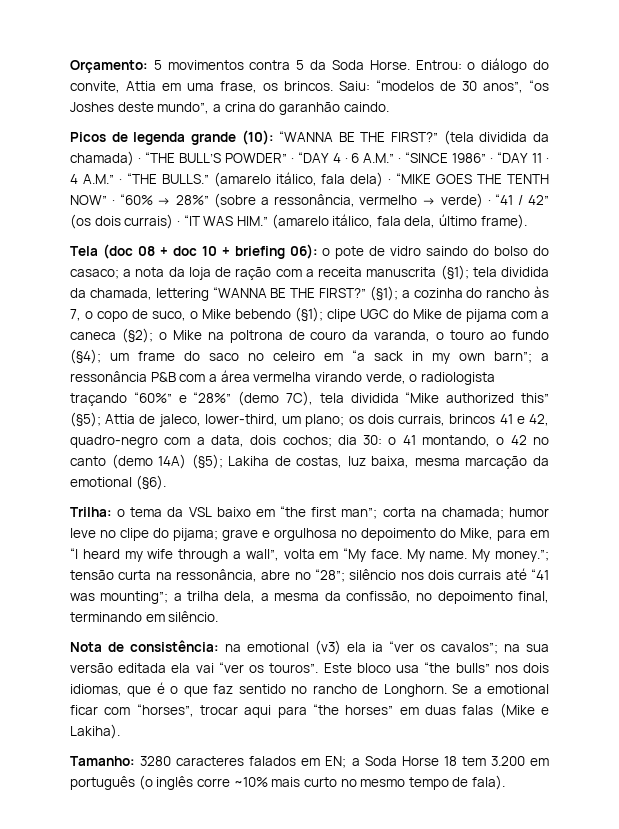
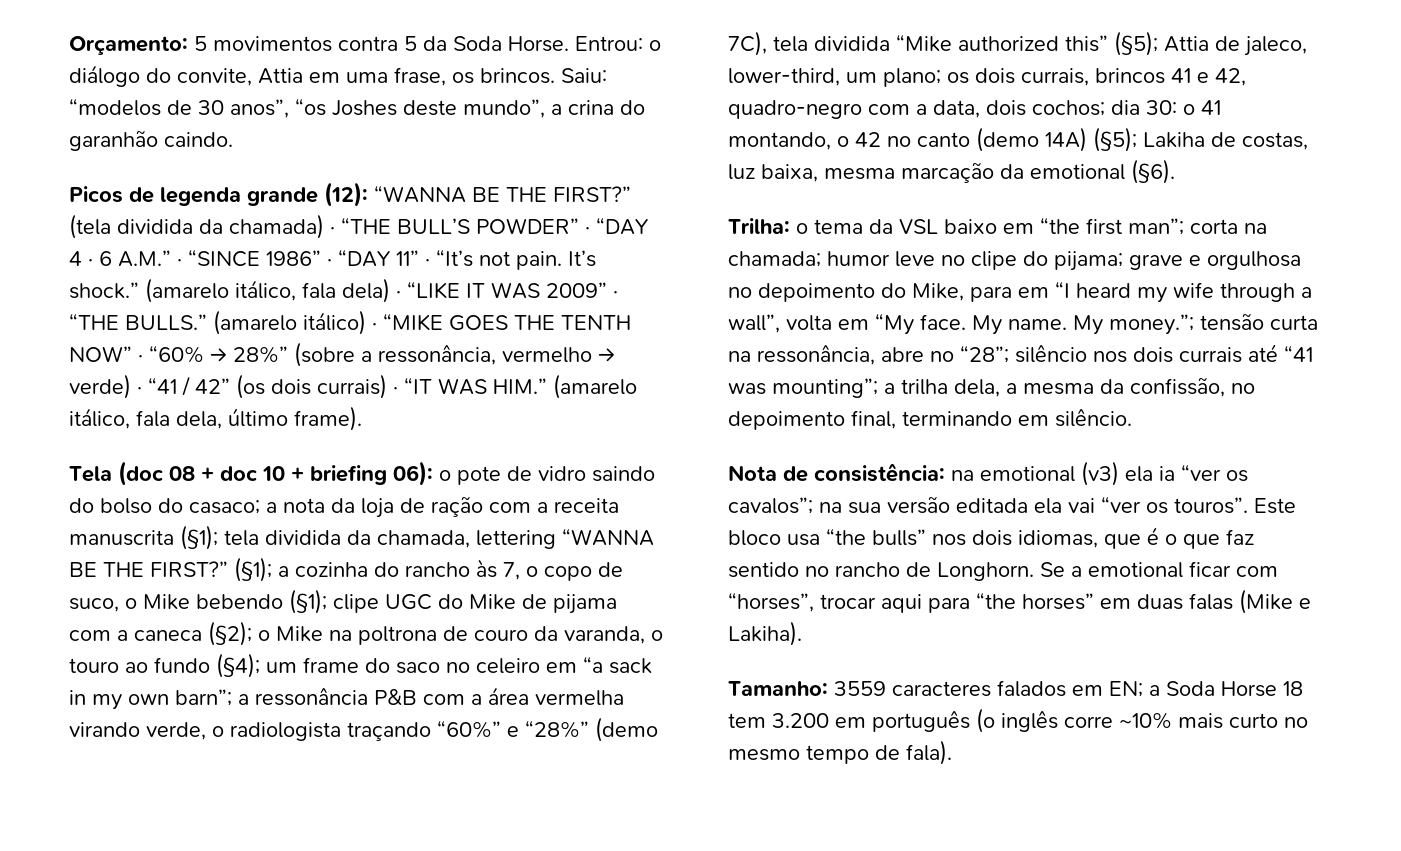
[241,130,274,145] (10): -> [324,182,368,207] (12):
[532,153,549,163] [70,174,114,184] 11 · 4 A.M.” -> [396,249,596,270] [69,278,607,303] 11” · “It’s not pain. It’s shock.” (amarelo itálico, fala dela) · “LIKE IT WAS 2009”
[275,172,384,187] itálico, fala dela) -> [303,310,366,335] itálico)
[140,756,172,766] 3280 -> [834,681,886,696] 3559

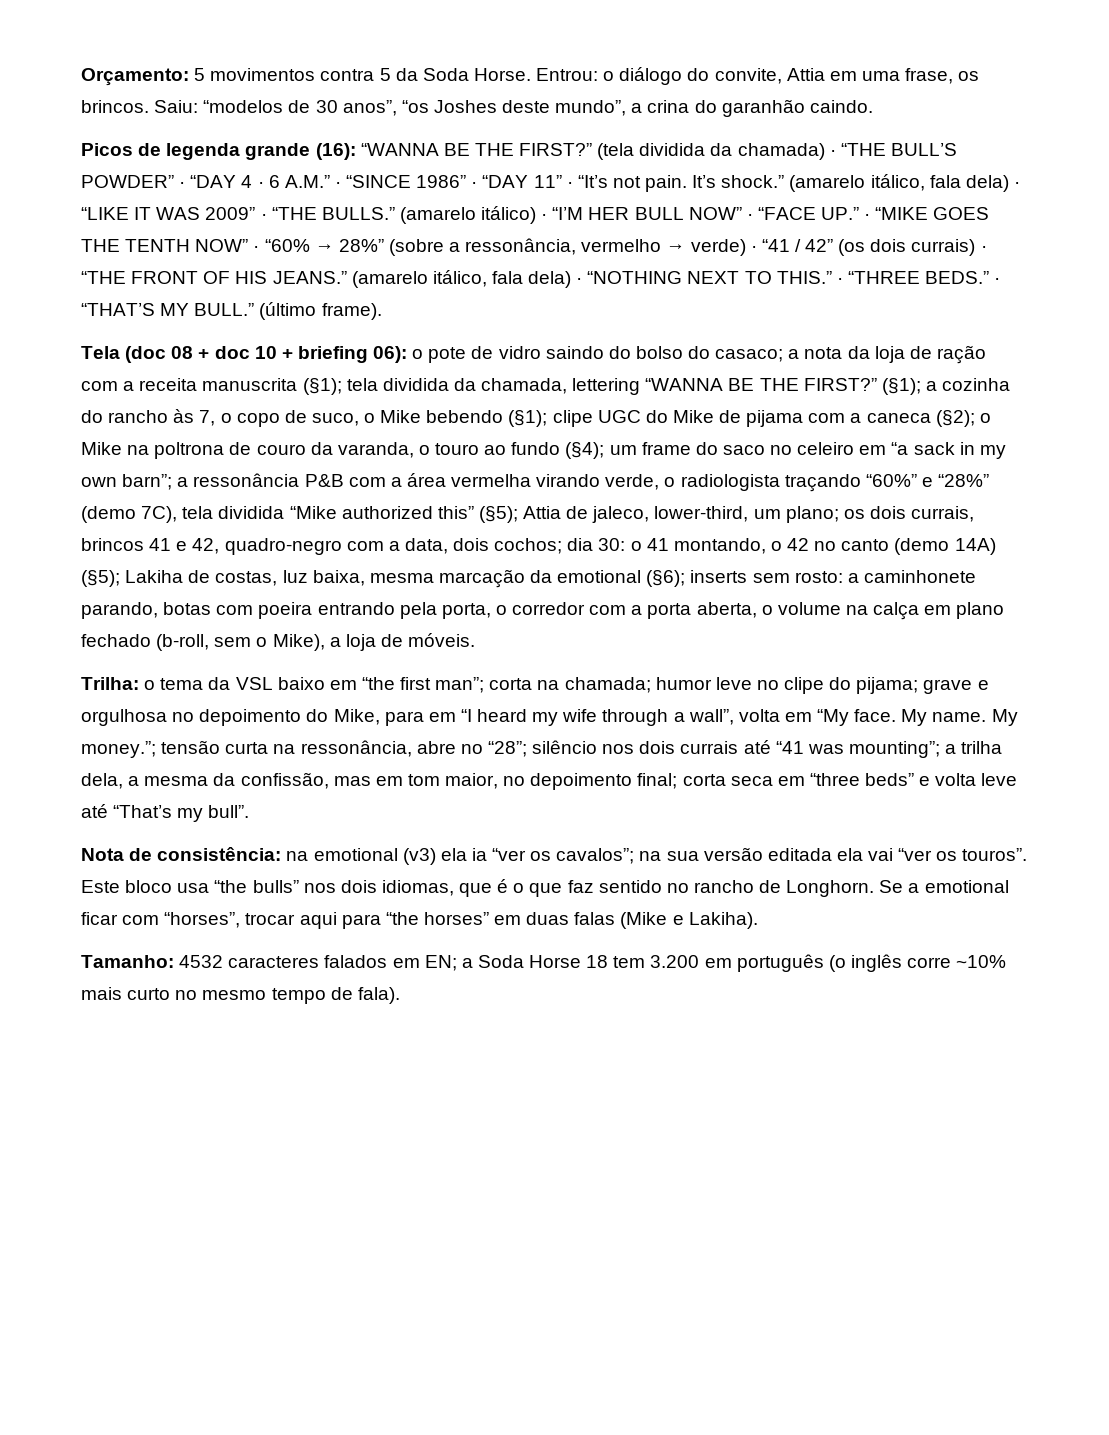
[324,182,368,207] (12): -> [315,143,356,160] (16):
(377, 326) none -> [552,207,871,220] “I’M HER BULL NOW” · “FACE UP.” ·
[404,374,637,399] [69,408,288,429] “IT WAS HIM.” (amarelo itálico, fala dela, último -> [81,270,1001,288] [81,302,317,320] “THE FRONT OF HIS JEANS.” (amarelo itálico, fala dela) · “NOTHING NEXT TO THIS.” · “THREE BEDS.” · “THAT’S MY BULL.” (último
[1131,159,1175,184] (§6). -> [646,570,976,587] [81,602,1005,620] [81,633,476,651] (§6); inserts sem rosto: a caminhonete parando, botas com poeira entrando pela porta, o corredor com a porta aberta, o volume na calça em plano fechado (b-roll, sem o Mike), a loja de móveis.
[1231,383,1255,394] [728,409,1132,430] no depoimento final, terminando em silêncio. -> [333,773,1018,790] [81,804,250,822] mas em tom maior, no depoimento final; corta seca em “three beds” e volta leve até “That’s my bull”.
[834,681,886,696] 3559 -> [179,955,224,968] 4532

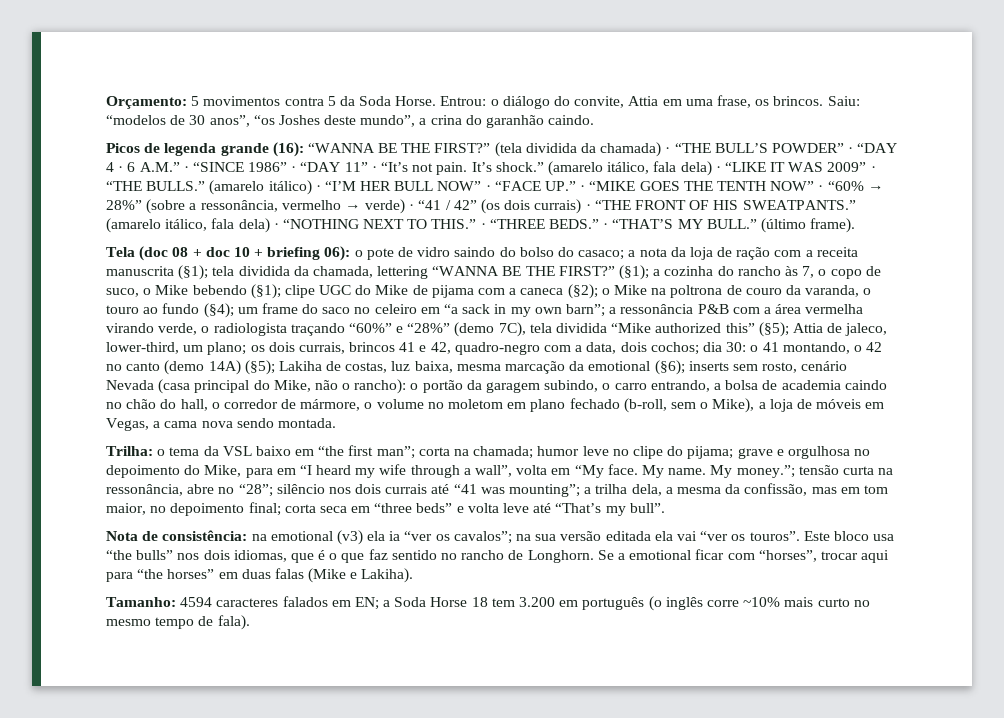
[272,271,347,284] JEANS.” -> [742,200,856,210] SWEATPANTS.”
[794,570,976,583] [81,602,920,620] rosto: a caminhonete parando, botas com poeira entrando pela porta, o corredor com a porta aberta, o volume na calça -> [762,361,848,373] [106,379,887,394] [106,399,504,411] rosto, cenário Nevada (casa principal do Mike, não o rancho): o portão da garagem subindo, o carro entrando, a bolsa de academia caindo no chão do hall, o corredor de mármore, o volume no moletom
[408,633,476,647] móveis. -> [816,399,885,409] [106,418,336,431] móveis em Vegas, a cama nova sendo montada.
[179,955,224,968] 4532 -> [180,597,213,607] 4594

